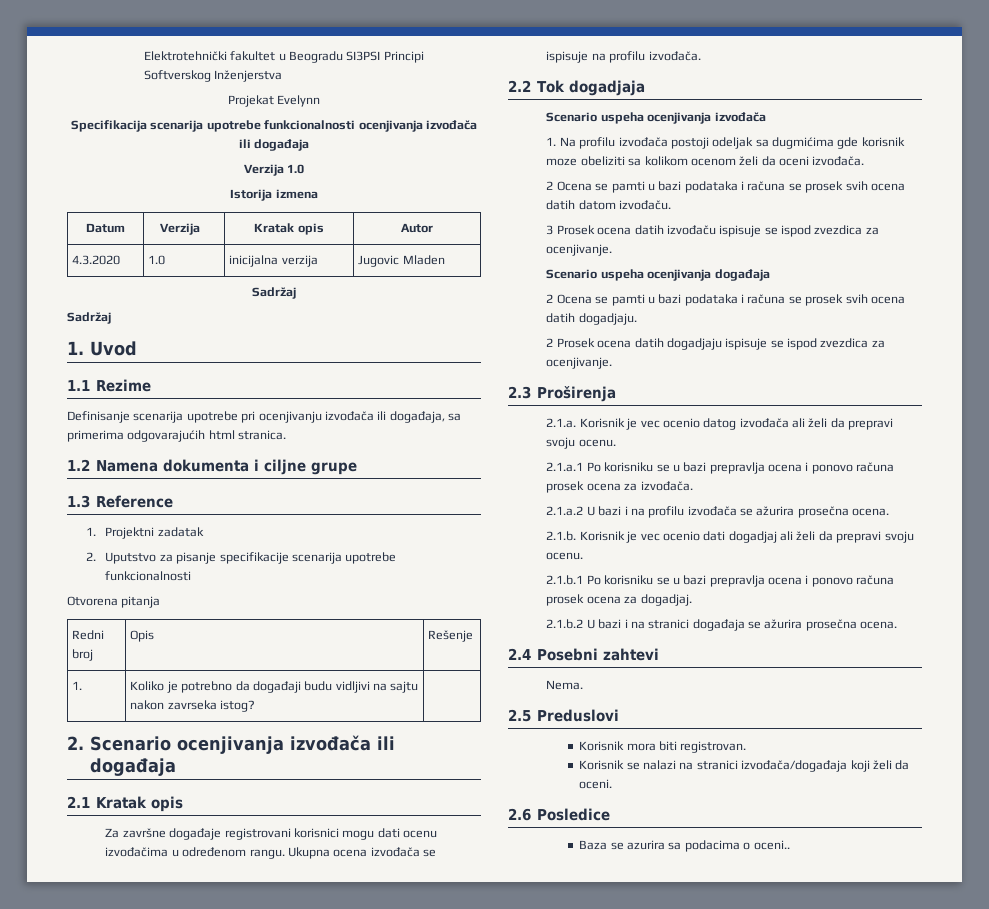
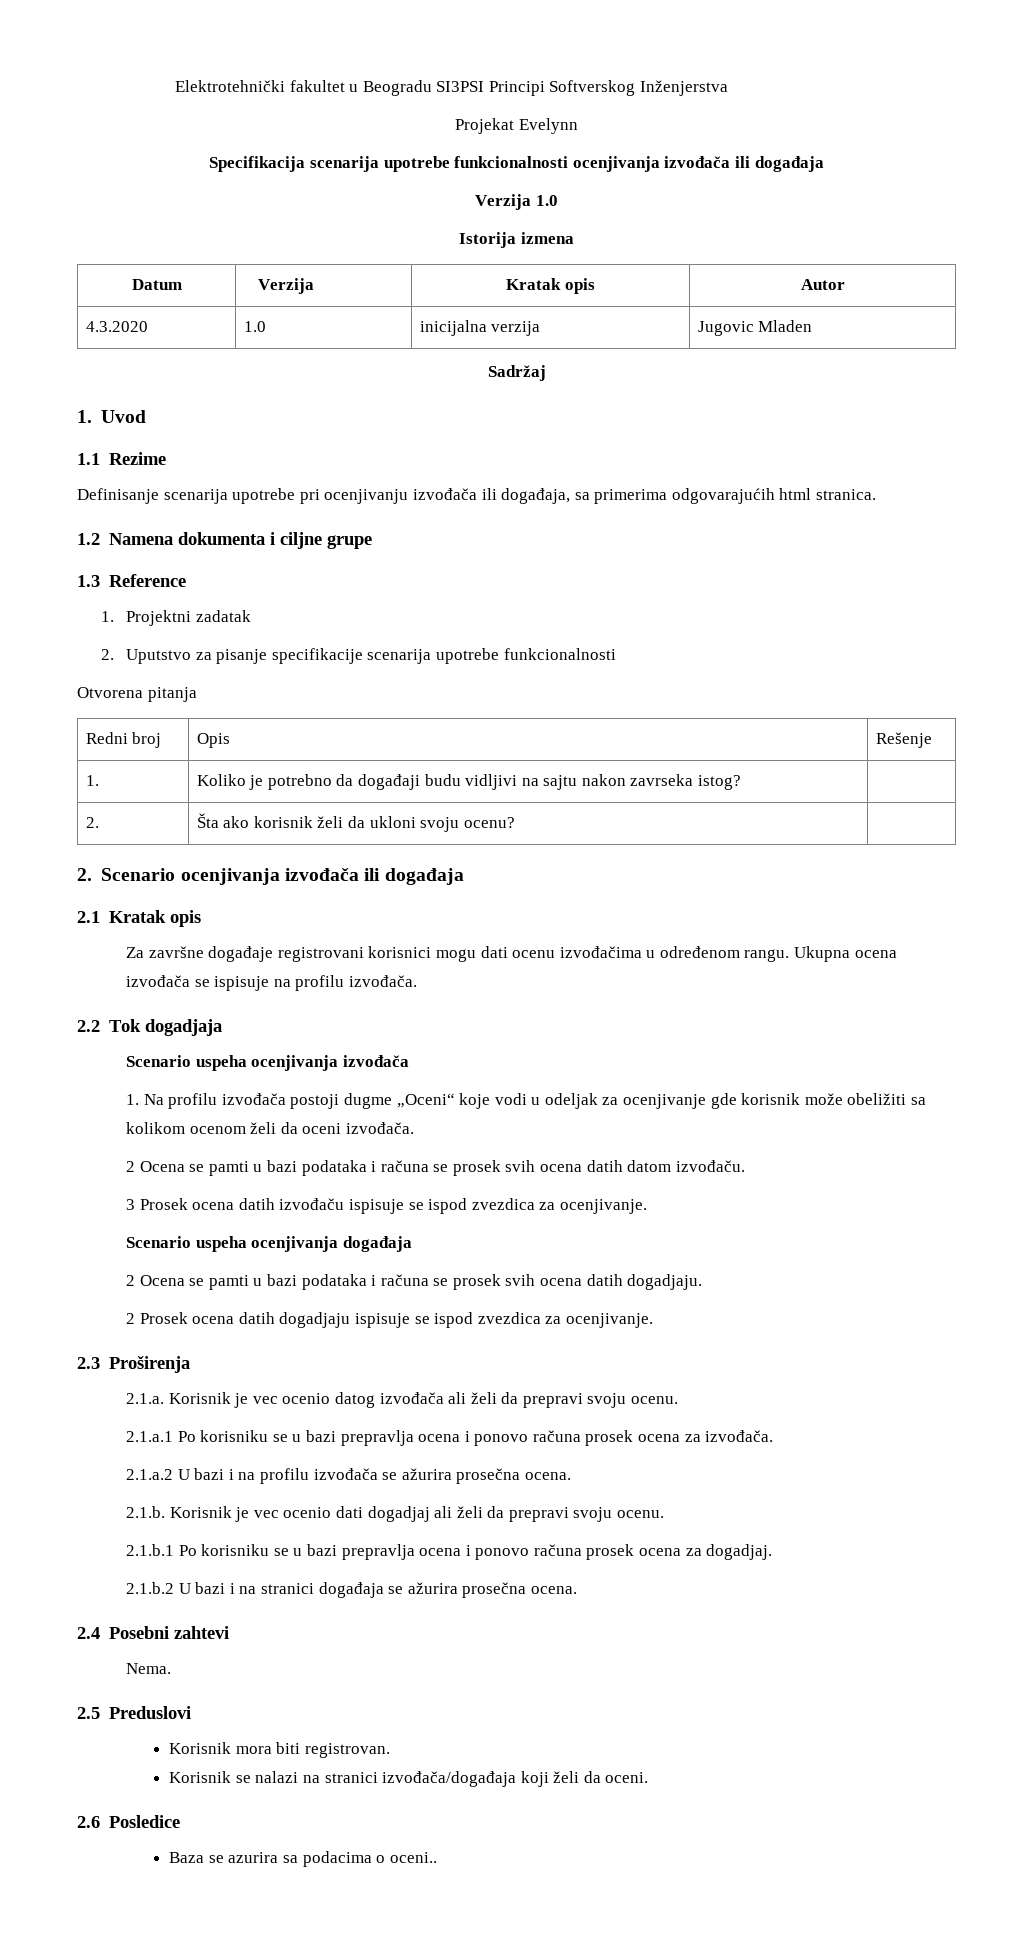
[67,312,111,324] // Sadržaj -> (546, 373) none
(256, 706) none -> [85,817,99,828] [196,813,515,832] // 2. | Šta ako korisnik želi da ukloni svoju ocenu? |
[712,137,905,149] [546,156,625,166] odeljak sa dugmićima gde korisnik moze obeliziti -> [343,1093,907,1109] dugme „Oceni“ koje vodi u odeljak za ocenjivanje gde korisnik može obeližiti

